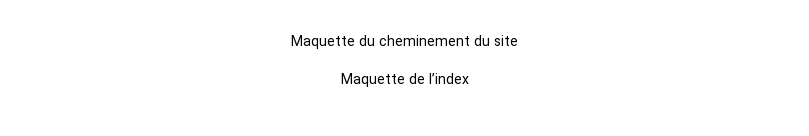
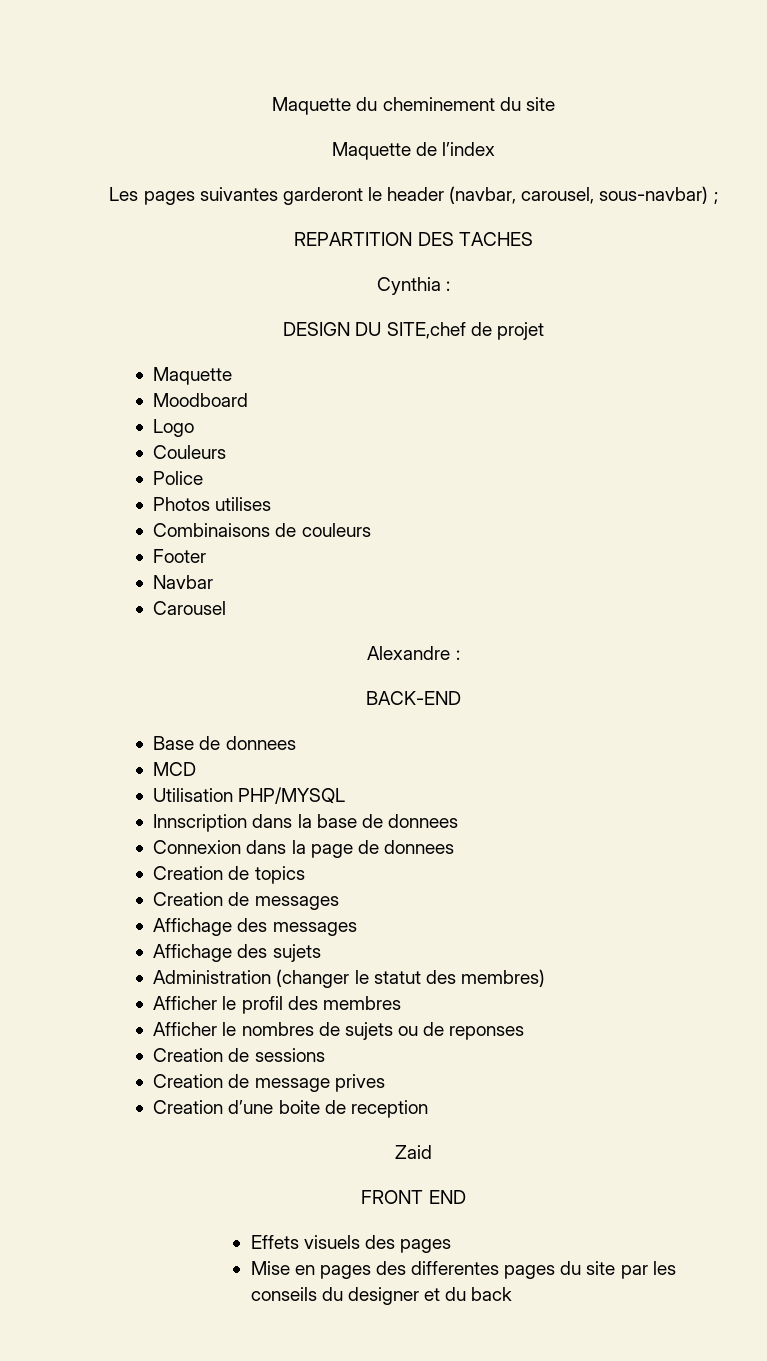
(469, 78) none -> [109,186,718,205] [294,232,533,246] [376,277,451,295] [283,322,544,340] [153,367,233,385] [153,393,249,407] [153,419,195,437] [153,445,227,459] [153,471,204,485] [153,497,272,511] [153,523,371,537] [153,549,207,563] [153,575,214,589] [153,601,227,615] [367,646,460,660] [366,691,461,705] [153,736,296,750] [153,762,197,776] [153,787,346,804] [153,814,458,832] [153,840,454,858] [153,866,305,884] [153,892,339,910] [153,918,357,936] [153,944,321,962] [153,969,545,988] [153,996,401,1014] [153,1022,525,1040] [153,1048,325,1062] [153,1074,385,1092] [153,1100,428,1118] [395,1145,432,1159] [361,1190,466,1204] [250,1235,451,1253] [250,1261,676,1279] [250,1287,513,1305] // Les pages suivantes garderont le header (navbar, carousel, sous-navbar) ; // REPARTITION DES TACHES // Cynthia : // DESIGN DU SITE,chef de projet // Maquette // Moodboard // Logo // Couleurs // Police // Photos utilises // Combinaisons de couleurs // Footer // Navbar // Carousel // Alexandre : // BACK-END // Base de donnees // MCD // Utilisation PHP/MYSQL // Innscription dans la base de donnees // Connexion dans la page de donnees // Creation de topics // Creation de messages // Affichage des messages // Affichage des sujets // Administration (changer le statut des membres) // Afficher le profil des membres // Afficher le nombres de sujets ou de reponses // Creation de sessions // Creation de message prives // Creation d’une boite de reception // Zaid // FRONT END // Effets visuels des pages // Mise en pages des differentes pages du site par les conseils du designer et du back

